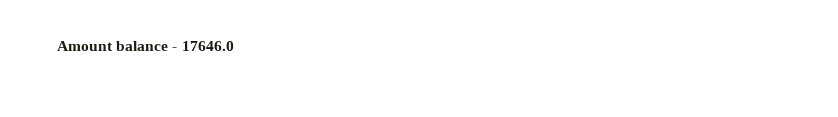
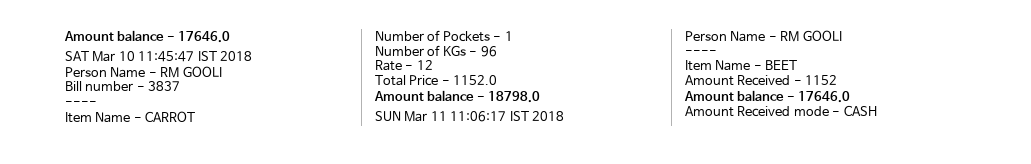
[57,41,234,51] Amount balance - 17646.0 -> [64,30,231,43] [65,51,252,62] [65,66,222,78] [65,81,181,91] [65,101,97,106] [65,111,196,123] [375,30,513,42] [375,45,497,57] [375,60,433,71] [375,75,498,86] [374,90,541,103] [375,111,564,122] [685,30,842,42] [685,50,717,55] [685,60,798,71] [685,75,838,86] [684,90,851,103] [685,105,877,117] Amount balance - 17646.0 // SAT Mar 10 11:45:47 IST 2018 // Person Name - RM GOOLI // Bill number - 3837 // ---- // Item Name - CARROT // Number of Pockets - 1 // Number of KGs - 96 // Rate - 12 // Total Price - 1152.0 // Amount balance - 18798.0 // SUN Mar 11 11:06:17 IST 2018 // Person Name - RM GOOLI // ---- // Item Name - BEET // Amount Received - 1152 // Amount balance - 17646.0 // Amount Received mode - CASH

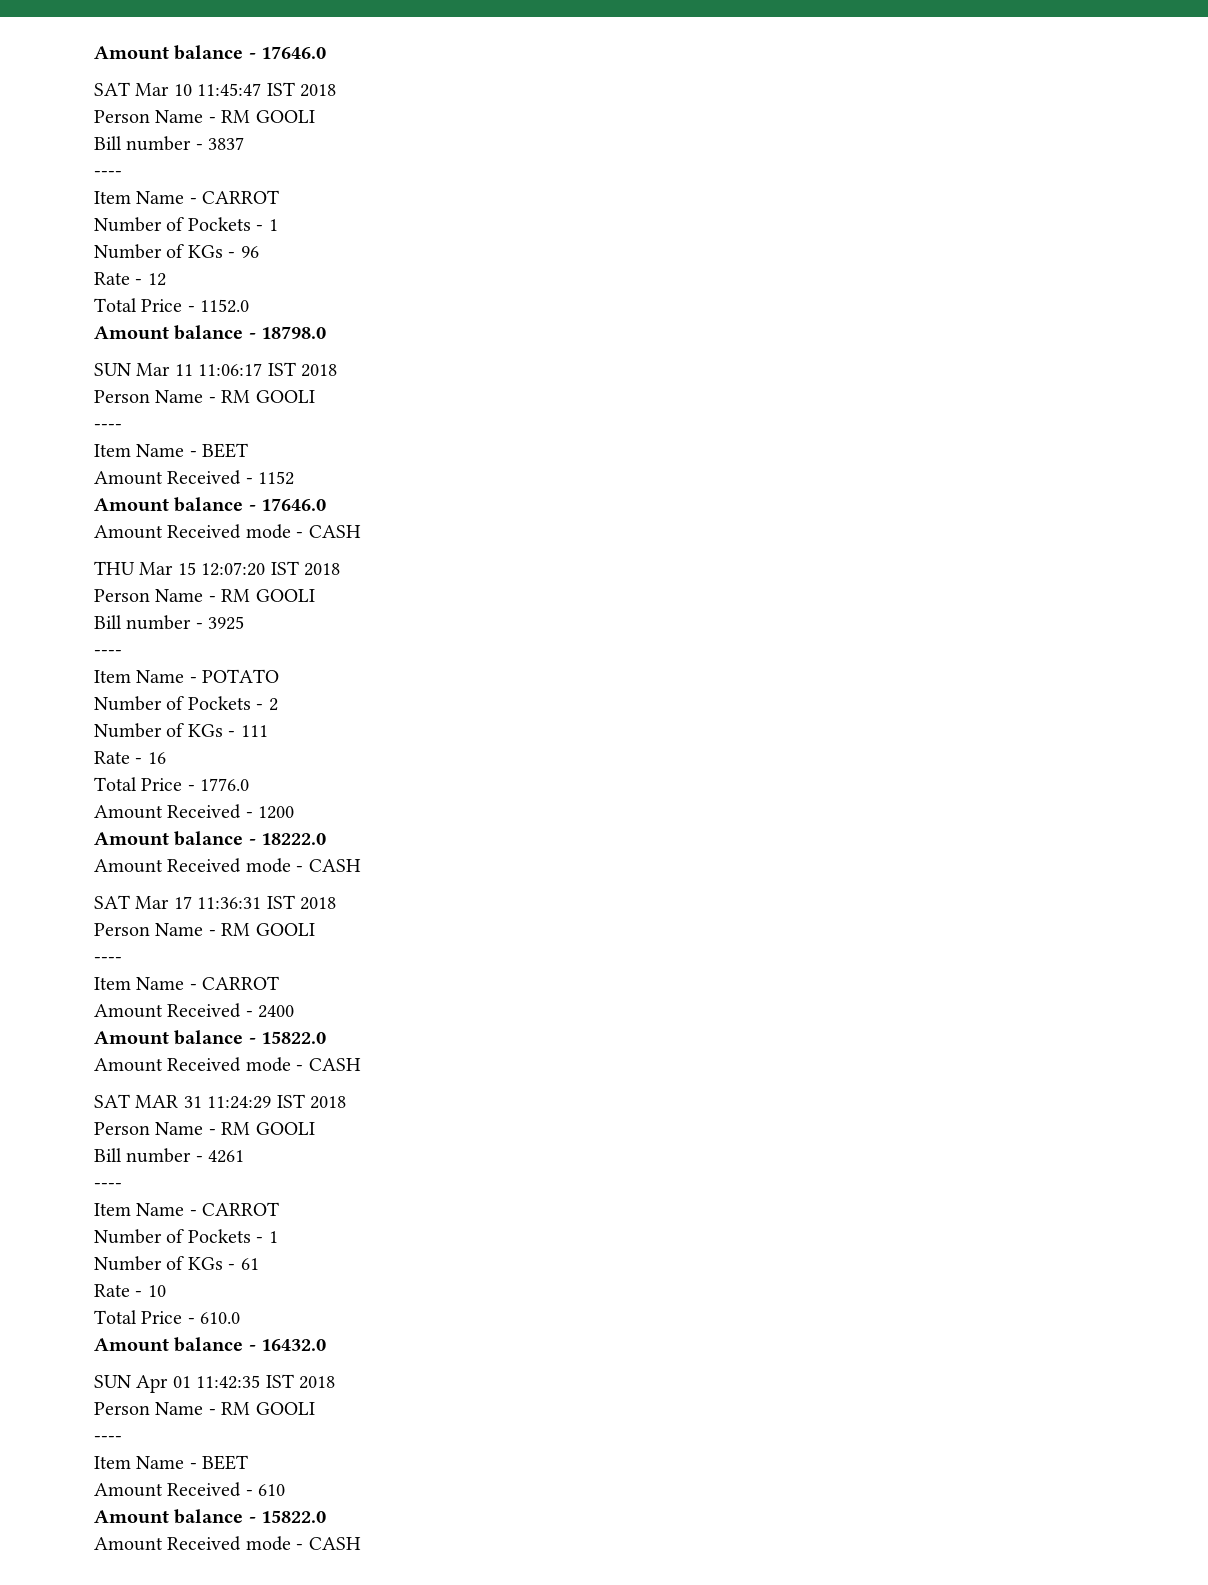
(877, 110) none -> [94,561,340,576] [94,589,315,602] [94,615,245,630] [94,650,122,656] [94,669,280,683] [94,696,278,711] [94,723,268,738] [94,751,166,764] [94,777,250,791] [94,804,295,819] [94,831,327,846] [94,858,361,873] [94,895,336,910] [94,923,315,936] [94,957,122,963] [94,976,280,990] [94,1003,295,1018] [94,1030,327,1045] [94,1057,361,1072] [94,1094,346,1109] [94,1122,315,1135] [94,1148,245,1163] [94,1183,122,1189] [94,1202,280,1216] [94,1229,278,1244] [94,1256,259,1271] [94,1284,166,1297] [94,1310,241,1324] [94,1337,327,1352] [94,1374,335,1393] [94,1402,315,1415] [94,1436,122,1442] [94,1455,249,1470] [94,1482,286,1497] [94,1509,327,1524] [94,1536,361,1551] // THU Mar 15 12:07:20 IST 2018 // Person Name - RM GOOLI // Bill number - 3925 // ---- // Item Name - POTATO // Number of Pockets - 2 // Number of KGs - 111 // Rate - 16 // Total Price - 1776.0 // Amount Received - 1200 // Amount balance - 18222.0 // Amount Received mode - CASH // SAT Mar 17 11:36:31 IST 2018 // Person Name - RM GOOLI // ---- // Item Name - CARROT // Amount Received - 2400 // Amount balance - 15822.0 // Amount Received mode - CASH // SAT MAR 31 11:24:29 IST 2018 // Person Name - RM GOOLI // Bill number - 4261 // ---- // Item Name - CARROT // Number of Pockets - 1 // Number of KGs - 61 // Rate - 10 // Total Price - 610.0 // Amount balance - 16432.0 // SUN Apr 01 11:42:35 IST 2018 // Person Name - RM GOOLI // ---- // Item Name - BEET // Amount Received - 610 // Amount balance - 15822.0 // Amount Received mode - CASH

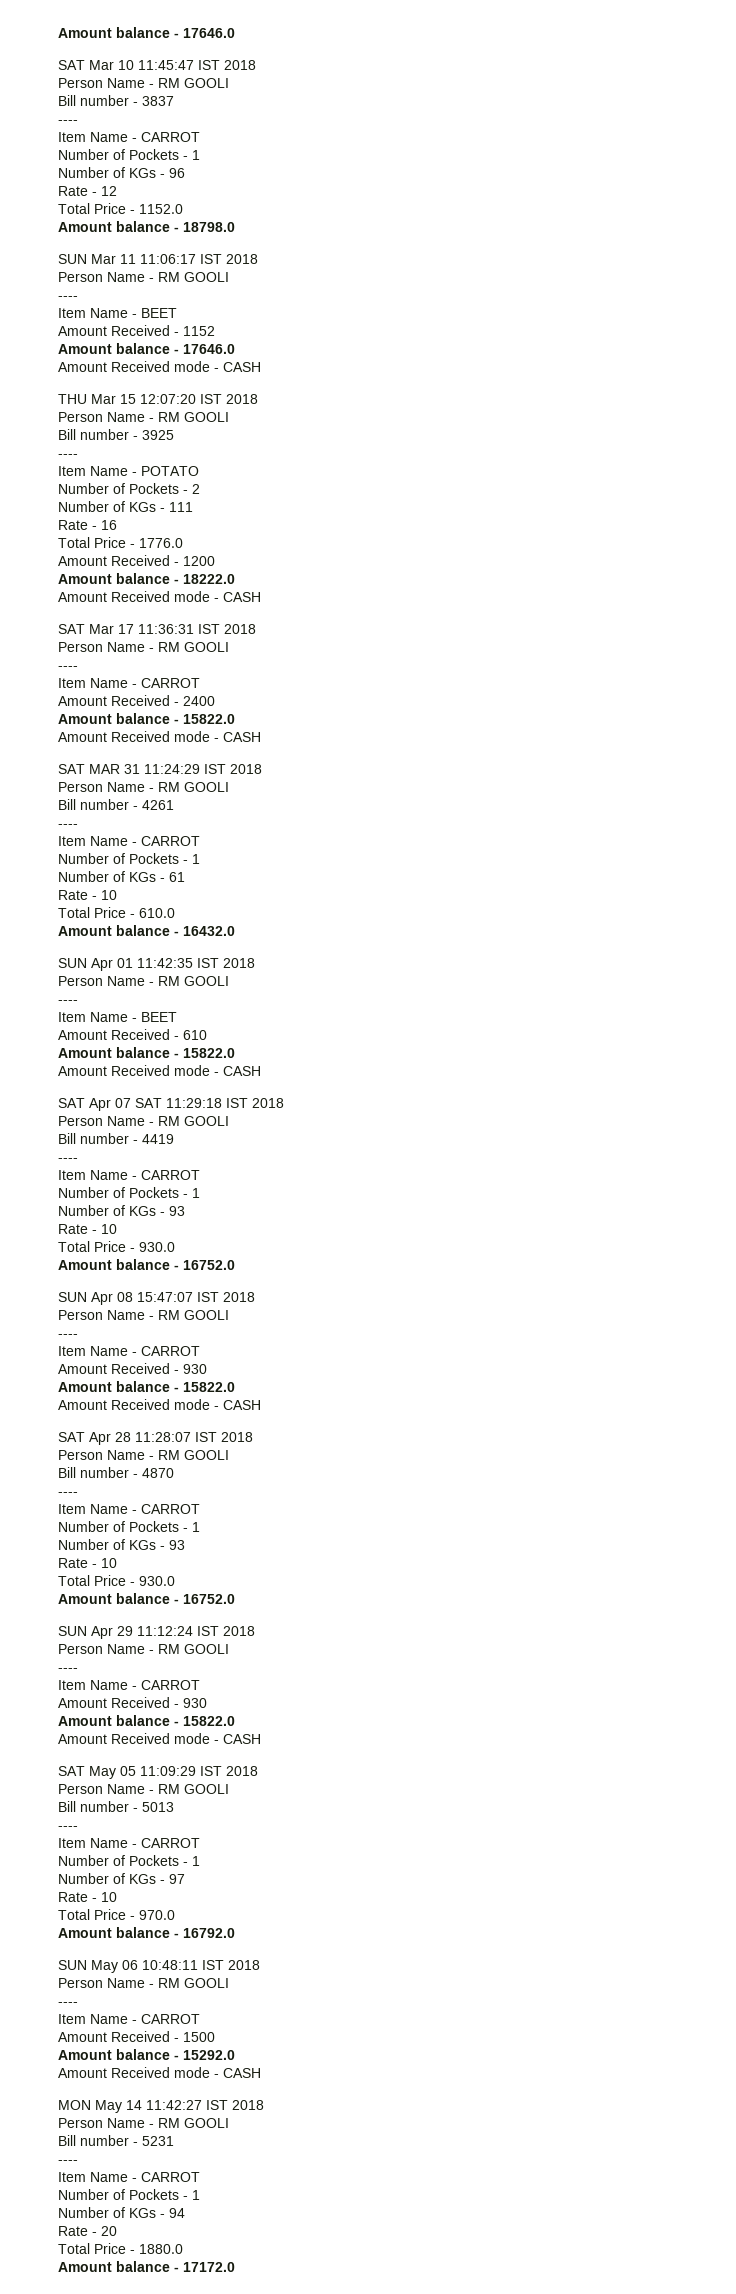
(361, 1543) none -> [58,1098,284,1111] [58,1116,229,1126] [58,1133,174,1144] [58,1158,78,1162] [58,1170,200,1180] [58,1187,200,1198] [58,1205,185,1216] [58,1224,117,1234] [58,1241,175,1252] [58,1259,235,1270] [58,1292,255,1305] [58,1310,229,1320] [58,1334,78,1338] [58,1346,200,1356] [58,1363,207,1374] [58,1381,235,1392] [58,1399,261,1410] [58,1432,253,1445] [58,1450,229,1460] [58,1467,174,1478] [58,1492,78,1496] [58,1504,200,1514] [58,1521,200,1532] [58,1539,185,1550] [58,1558,117,1568] [58,1575,175,1586] [58,1593,235,1604] [58,1626,255,1639] [58,1644,229,1654] [58,1668,78,1672] [58,1680,200,1690] [58,1697,207,1708] [58,1715,235,1726] [58,1733,261,1744] [58,1766,258,1779] [58,1784,229,1794] [58,1801,174,1812] [58,1826,78,1830] [58,1838,200,1848] [58,1855,200,1866] [58,1873,185,1884] [58,1892,117,1902] [58,1909,175,1920] [58,1927,235,1938] [58,1960,260,1973] [58,1978,229,1988] [58,2002,78,2006] [58,2014,200,2024] [58,2031,215,2042] [58,2049,235,2060] [58,2067,261,2078] [58,2100,264,2113] [58,2118,229,2128] [58,2135,174,2146] [58,2160,78,2164] [58,2172,200,2182] [58,2189,200,2200] [58,2207,185,2218] [58,2226,117,2236] [58,2243,183,2254] [58,2261,235,2272] // SAT Apr 07 SAT 11:29:18 IST 2018 // Person Name - RM GOOLI // Bill number - 4419 // ---- // Item Name - CARROT // Number of Pockets - 1 // Number of KGs - 93 // Rate - 10 // Total Price - 930.0 // Amount balance - 16752.0 // SUN Apr 08 15:47:07 IST 2018 // Person Name - RM GOOLI // ---- // Item Name - CARROT // Amount Received - 930 // Amount balance - 15822.0 // Amount Received mode - CASH // SAT Apr 28 11:28:07 IST 2018 // Person Name - RM GOOLI // Bill number - 4870 // ---- // Item Name - CARROT // Number of Pockets - 1 // Number of KGs - 93 // Rate - 10 // Total Price - 930.0 // Amount balance - 16752.0 // SUN Apr 29 11:12:24 IST 2018 // Person Name - RM GOOLI // ---- // Item Name - CARROT // Amount Received - 930 // Amount balance - 15822.0 // Amount Received mode - CASH // SAT May 05 11:09:29 IST 2018 // Person Name - RM GOOLI // Bill number - 5013 // ---- // Item Name - CARROT // Number of Pockets - 1 // Number of KGs - 97 // Rate - 10 // Total Price - 970.0 // Amount balance - 16792.0 // SUN May 06 10:48:11 IST 2018 // Person Name - RM GOOLI // ---- // Item Name - CARROT // Amount Received - 1500 // Amount balance - 15292.0 // Amount Received mode - CASH // MON May 14 11:42:27 IST 2018 // Person Name - RM GOOLI // Bill number - 5231 // ---- // Item Name - CARROT // Number of Pockets - 1 // Number of KGs - 94 // Rate - 20 // Total Price - 1880.0 // Amount balance - 17172.0

